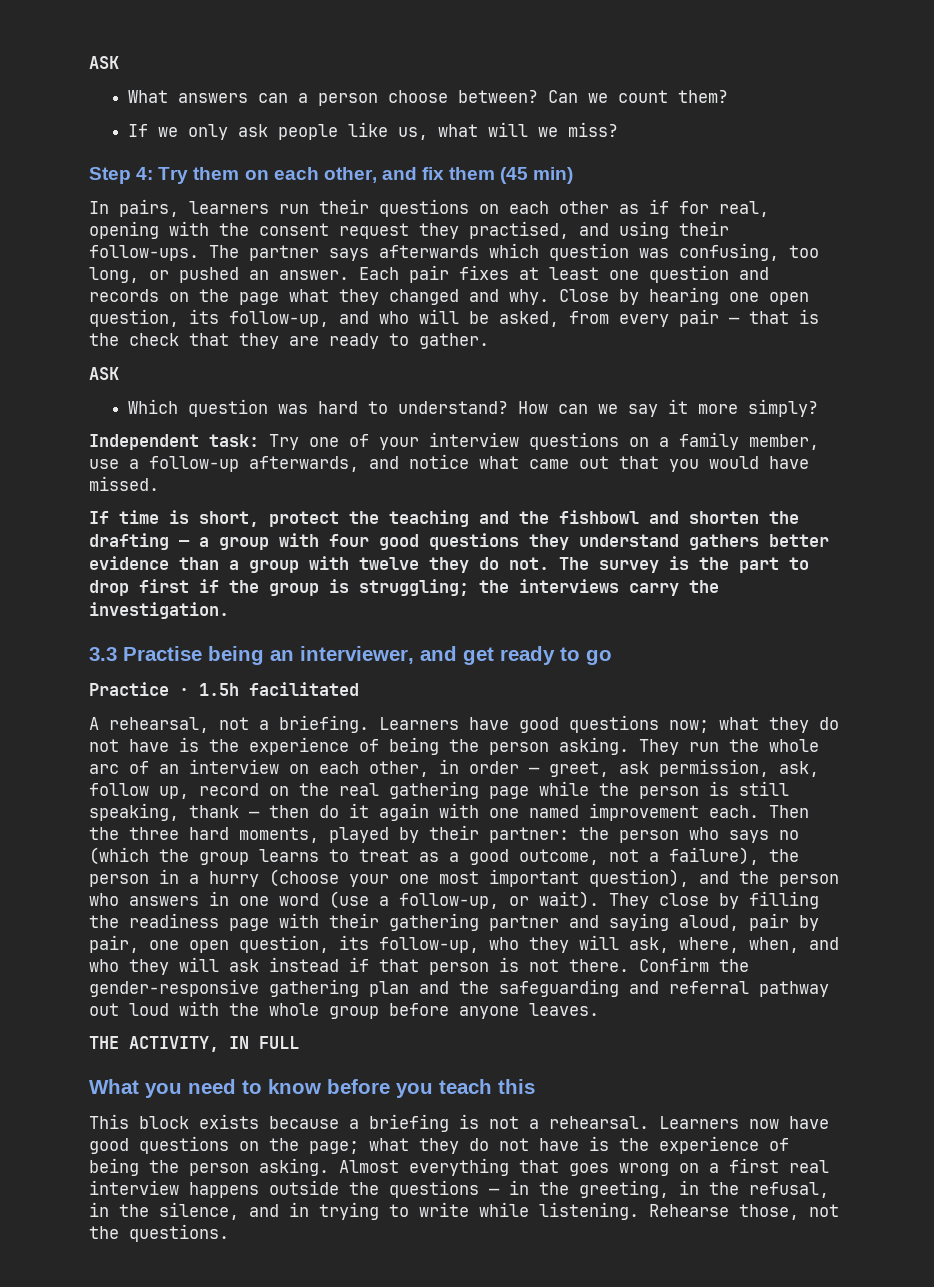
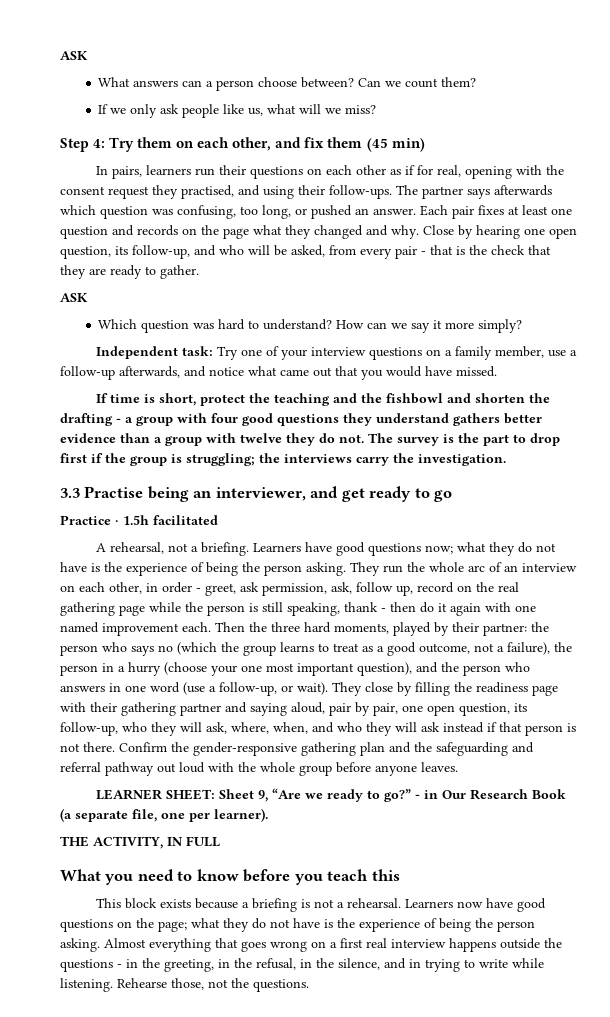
[729,317,740,324] — -> [421,251,426,255] -
[179,540,190,547] — -> [116,418,121,423] -
[529,767,540,774] — -> [196,588,201,592] -
[249,811,260,818] — -> [381,608,386,612] -
(599, 1009) none -> [95,788,566,802] [60,808,268,822] // LEARNER SHEET: Sheet 9, “Are we ready to go?” - in Our Research Book (a separate file, one per learner).
[489,1188,500,1195] — -> [117,964,122,968] -

